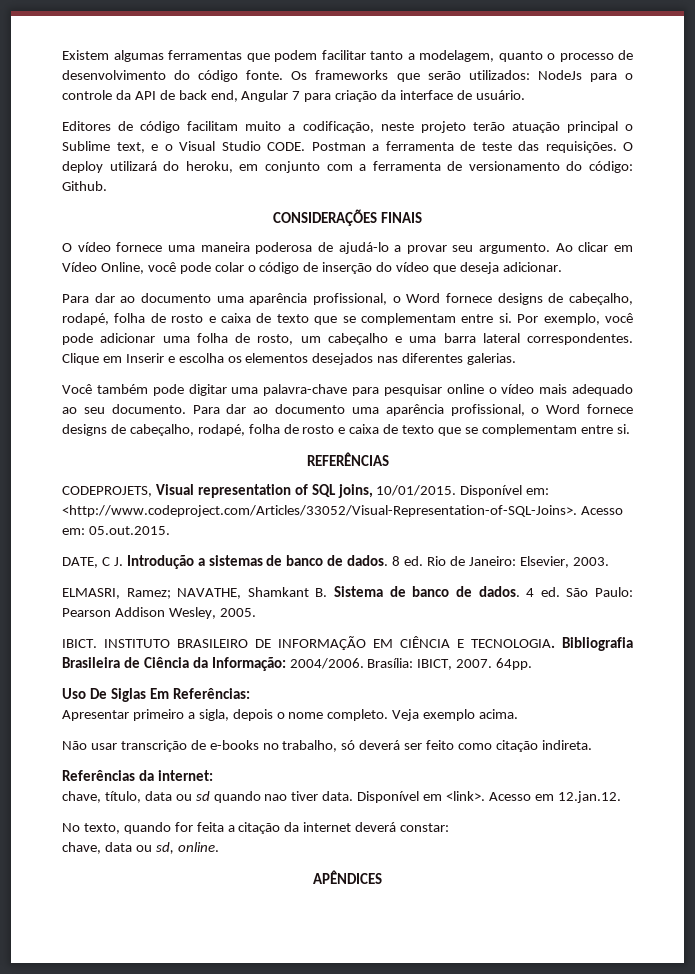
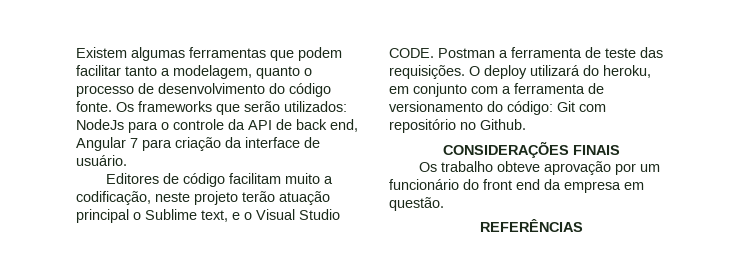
(633, 167) none -> [557,101,606,112] [389,119,476,133] Git com repositório no
[62,242,634,254] [62,262,562,274] [62,293,634,305] [62,313,633,325] [62,333,633,345] [62,353,517,365] [62,384,633,396] [62,404,633,416] [62,424,630,436] [306,452,389,466] [62,484,550,498] [62,505,623,517] [62,526,170,535] [62,555,609,569] [62,586,634,599] [62,607,256,619] [62,636,633,651] [62,657,533,671] [62,688,250,702] [62,709,519,721] [62,740,592,752] [62,770,213,781] [62,791,621,803] [62,822,450,834] [62,842,219,854] [313,870,382,884] O vídeo fornece uma maneira poderosa de ajudá-lo a provar seu argumento. Ao clicar em Vídeo Online, você pode colar o código de inserção do vídeo que deseja adicionar. // Para dar ao documento uma aparência profissional, o Word fornece designs de cabeçalho, rodapé, folha de rosto e caixa de texto que se complementam entre si. Por exemplo, você pode adicionar uma folha de rosto, um cabeçalho e uma barra lateral correspondentes. Clique em Inserir e escolha os elementos desejados nas diferentes galerias. // Você também pode digitar uma palavra-chave para pesquisar online o vídeo mais adequado ao seu documento. Para dar ao documento uma aparência profissional, o Word fornece designs de cabeçalho, rodapé, folha de rosto e caixa de texto que se complementam entre si. // REFERÊNCIAS // CODEPROJETS, Visual representation of SQL joins, 10/01/2015. Disponível em: <http://www.codeproject.com/Articles/33052/Visual-Representation-of-SQL-Joins>. Acesso em: 05.out.2015. // DATE, C J. Introdução a sistemas de banco de dados. 8 ed. Rio de Janeiro: Elsevier, 2003. // ELMASRI, Ramez; NAVATHE, Shamkant B. Sistema de banco de dados. 4 ed. São Paulo: Pearson Addison Wesley, 2005. // IBICT. INSTITUTO BRASILEIRO DE INFORMAÇÃO EM CIÊNCIA E TECNOLOGIA. Bibliografia Brasileira de Ciência da Informação: 2004/2006. Brasília: IBICT, 2007. 64pp. // Uso De Siglas Em Referências: // Apresentar primeiro a sigla, depois o nome completo. Veja exemplo acima. // Não usar transcrição de e-books no trabalho, só deverá ser feito como citação indireta. // Referências da internet: // chave, título, data ou sd quando nao tiver data. Disponível em <link>. Acesso em 12.jan.12. // No texto, quando for feita a citação da internet deverá constar: // chave, data ou sd, online. // APÊNDICES -> [419,161,661,175] [389,179,644,193] [389,197,444,211] [480,219,583,232] Os trabalho obteve aprovação por um funcionário do front end da empresa em questão. // REFERÊNCIAS

